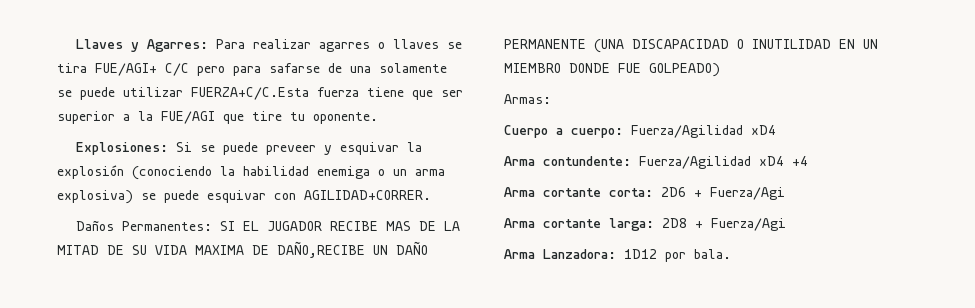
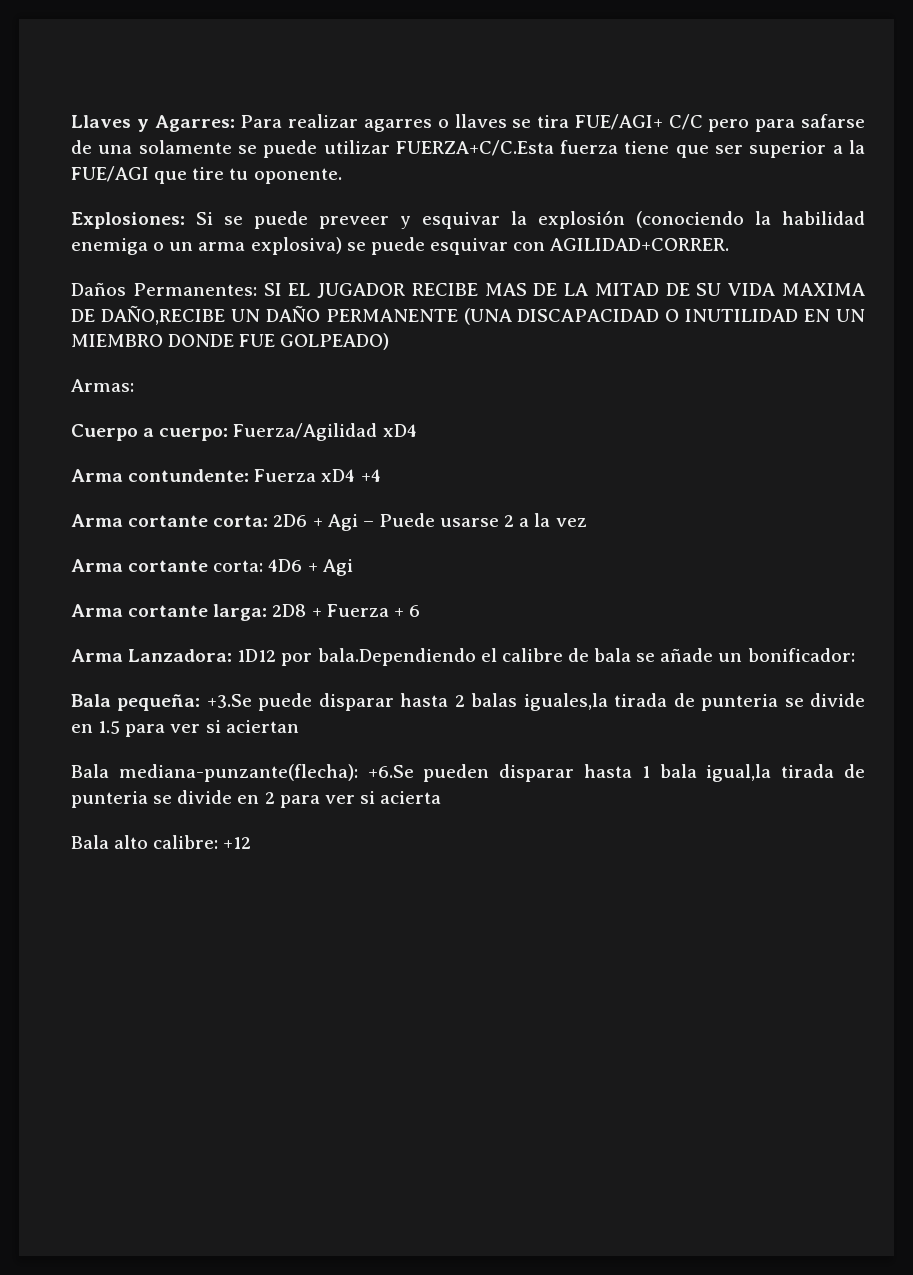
[639,156,751,169] Fuerza/Agilidad -> [254,469,317,482] Fuerza
[710,187,785,200] Fuerza/Agi -> [327,513,587,531] [71,559,353,576] Agi – Puede usarse 2 a la vez // Arma cortante corta: 4D6 + Agi
[711,218,786,231] Fuerza/Agi -> [326,604,420,617] Fuerza + 6
[694,249,731,259] bala. -> [317,648,855,666] [71,693,865,711] [71,720,299,737] [71,764,865,782] [71,790,442,808] [71,835,252,849] bala.Dependiendo el calibre de bala se añade un bonificador: // Bala pequeña: +3.Se puede disparar hasta 2 balas iguales,la tirada de punteria se divide en 1.5 para ver si aciertan // Bala mediana-punzante(flecha): +6.Se pueden disparar hasta 1 bala igual,la tirada de punteria se divide en 2 para ver si acierta // Bala alto calibre: +12

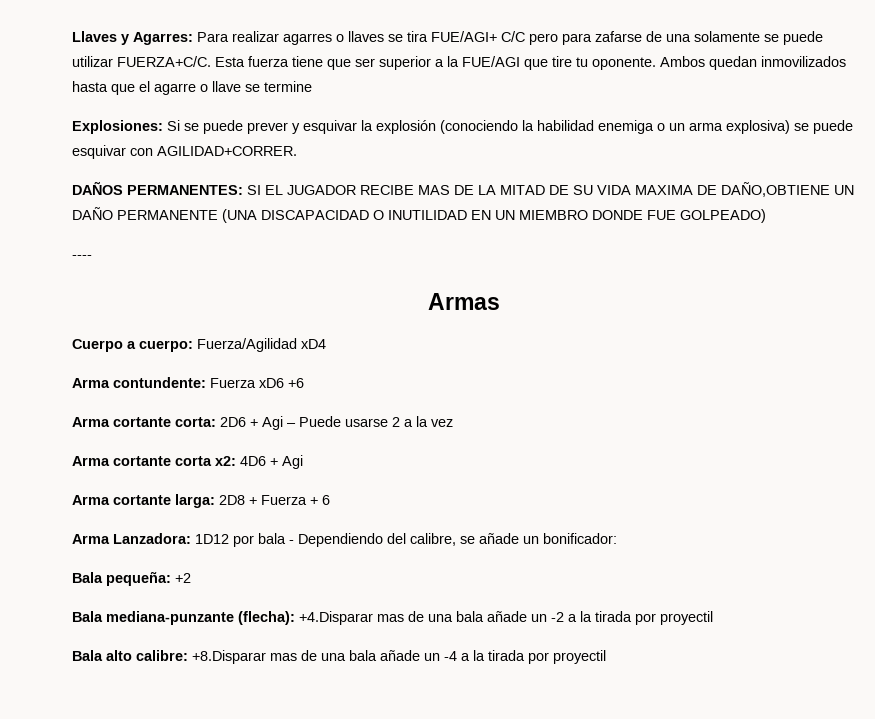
[801,114,866,128] safarse -> [595,31,642,42] zafarse
[395,140,554,156] FUERZA+C/C.Esta -> [117,56,245,67] FUERZA+C/C. Esta
(342, 176) none -> [660,56,846,70] [72,81,312,95] Ambos quedan inmovilizados hasta que el agarre o llave se termine
[319,216,389,229] preveer -> [247,122,288,134] prever
[71,282,257,296] Daños Permanentes: -> [72,181,243,195] DAÑOS PERMANENTES:
[100,305,225,325] DAÑO,RECIBE -> [721,182,830,197] DAÑO,OBTIENE
[71,379,134,392] Armas: -> [72,255,92,259] [428,293,500,310] ---- // Armas
[321,469,381,482] xD4 +4 -> [259,378,304,388] xD6 +6
[213,560,264,572] corta: -> [175,456,236,466] corta x2:
[317,648,632,666] bala.Dependiendo el calibre de bala -> [258,533,456,547] bala - Dependiendo del calibre,
[206,693,865,711] [71,720,299,737] [71,764,865,782] [71,790,442,808] [71,835,252,849] +3.Se puede disparar hasta 2 balas iguales,la tirada de punteria se divide en 1.5 para ver si aciertan // Bala mediana-punzante(flecha): +6.Se pueden disparar hasta 1 bala igual,la tirada de punteria se divide en 2 para ver si acierta // Bala alto calibre: +12 -> [175,573,191,583] [72,611,713,625] [72,650,606,664] +2 // Bala mediana-punzante (flecha): +4.Disparar mas de una bala añade un -2 a la tirada por proyectil // Bala alto calibre: +8.Disparar mas de una bala añade un -4 a la tirada por proyectil

